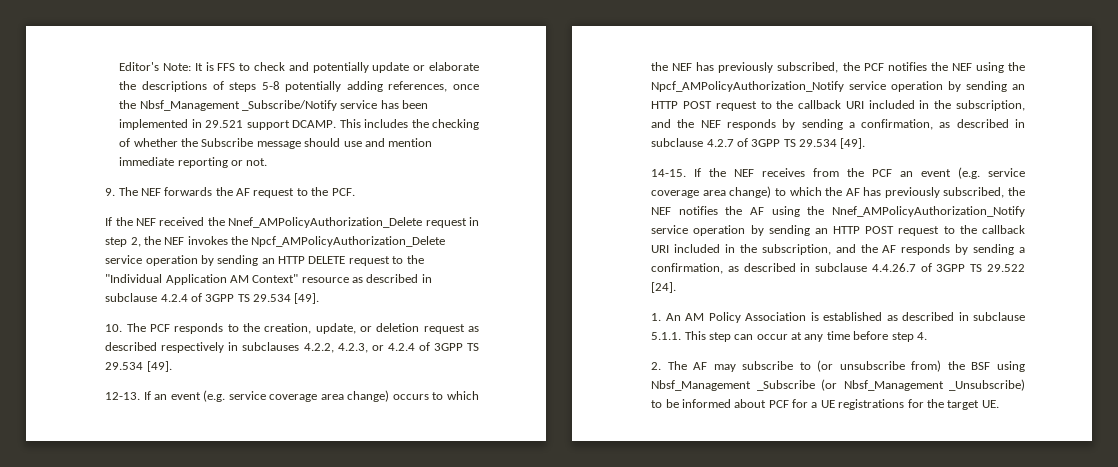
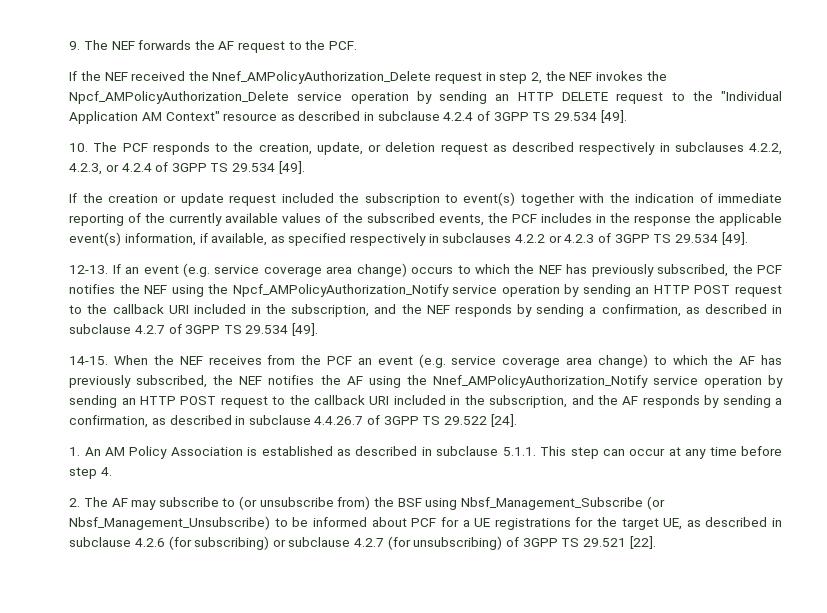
[119,62,479,73] [119,81,479,92] [119,100,429,111] [119,119,479,130] [119,138,433,149] [119,157,268,168] Editor's Note: It is FFS to check and potentially update or elaborate the descriptions of steps 5-8 potentially adding references, once the Nbsf_Management _Subscribe/Notify service has been implemented in 29.521 support DCAMP. This includes the checking of whether the Subscribe message should use and mention immediate reporting or not. // -> (69, 45) none
(172, 366) none -> [69,192,782,206] [69,213,782,226] [69,232,748,246] // If the creation or update request included the subscription to event(s) together with the indication of immediate reporting of the currently available values of the subscribed events, the PCF includes in the response the applicable event(s) information, if available, as specified respectively in subclauses 4.2.2 or 4.2.3 of 3GPP TS 29.534 [49].
[694,168,702,177] If -> [114,355,149,365] When
[651,379,1025,391] Nbsf_Management _Subscribe (or Nbsf_Management _Unsubscribe) -> [460,496,665,510] [69,516,271,530] Nbsf_Management_Subscribe (or Nbsf_Management_Unsubscribe)
[981,400,999,408] UE. -> [663,517,782,530] [69,536,656,550] UE, as described in subclause 4.2.6 (for subscribing) or subclause 4.2.7 (for unsubscribing) of 3GPP TS 29.521 [22].

